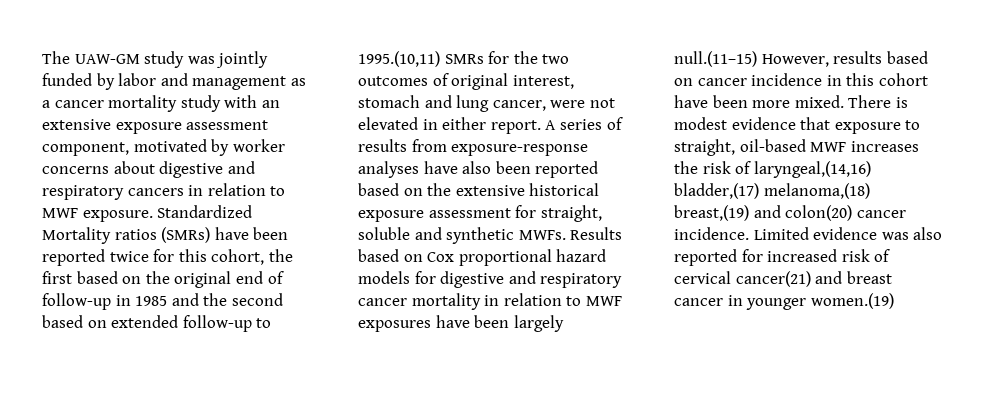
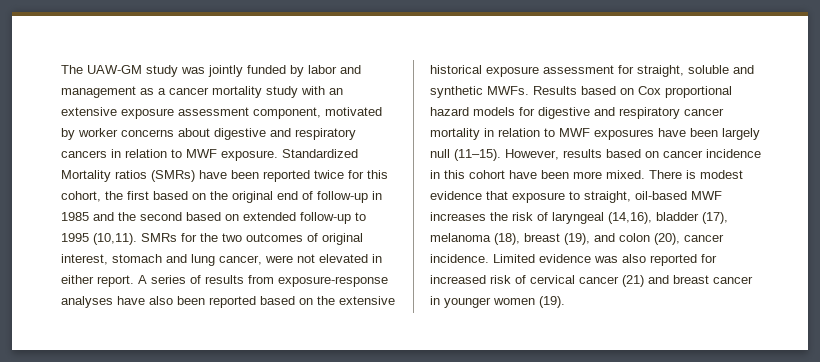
[358,51,440,67] 1995.(10,11) -> [61,233,137,245] 1995 (10,11).
[674,51,757,67] null.(11–15) -> [430,149,501,161] null (11–15).
[753,161,871,178] [674,183,870,199] [674,205,853,221] laryngeal,(14,16) bladder,(17) melanoma,(18) breast,(19) and colon(20) -> [552,212,728,224] [430,233,680,245] laryngeal (14,16), bladder (17), melanoma (18), breast (19), and colon (20),
[735,271,811,287] cancer(21) -> [579,275,644,287] cancer (21)
[810,293,894,309] women.(19) -> [493,296,565,308] women (19).

